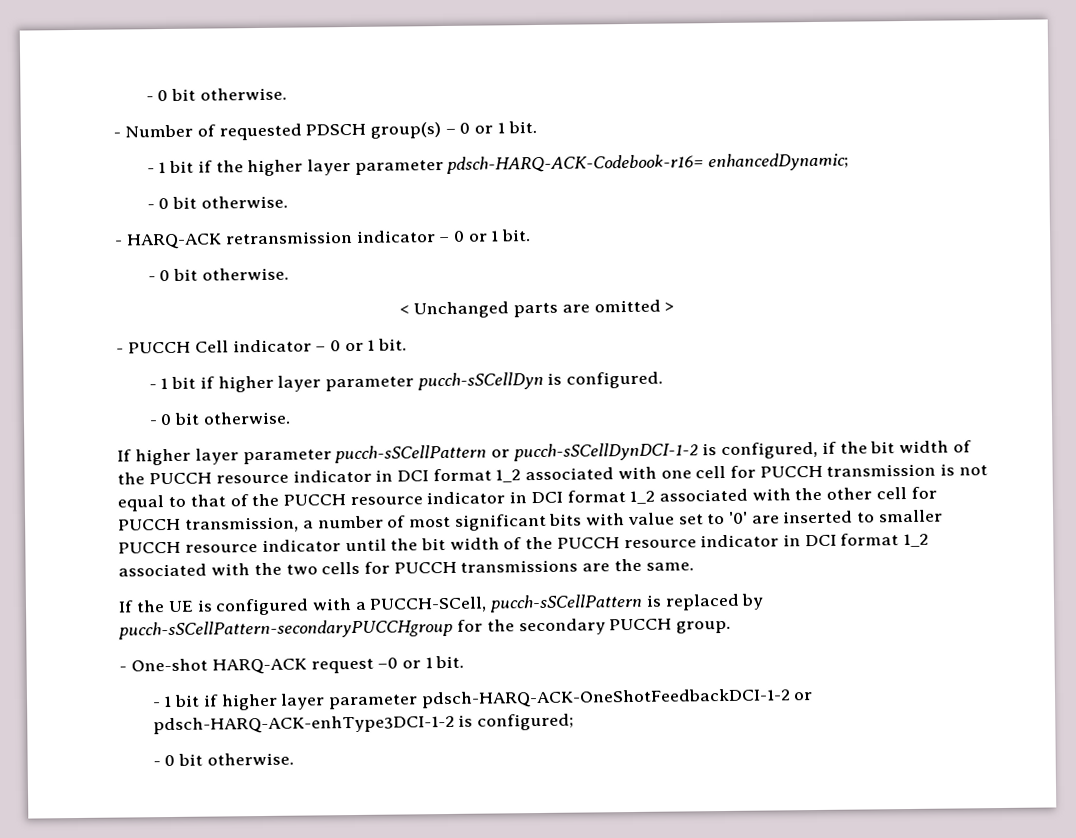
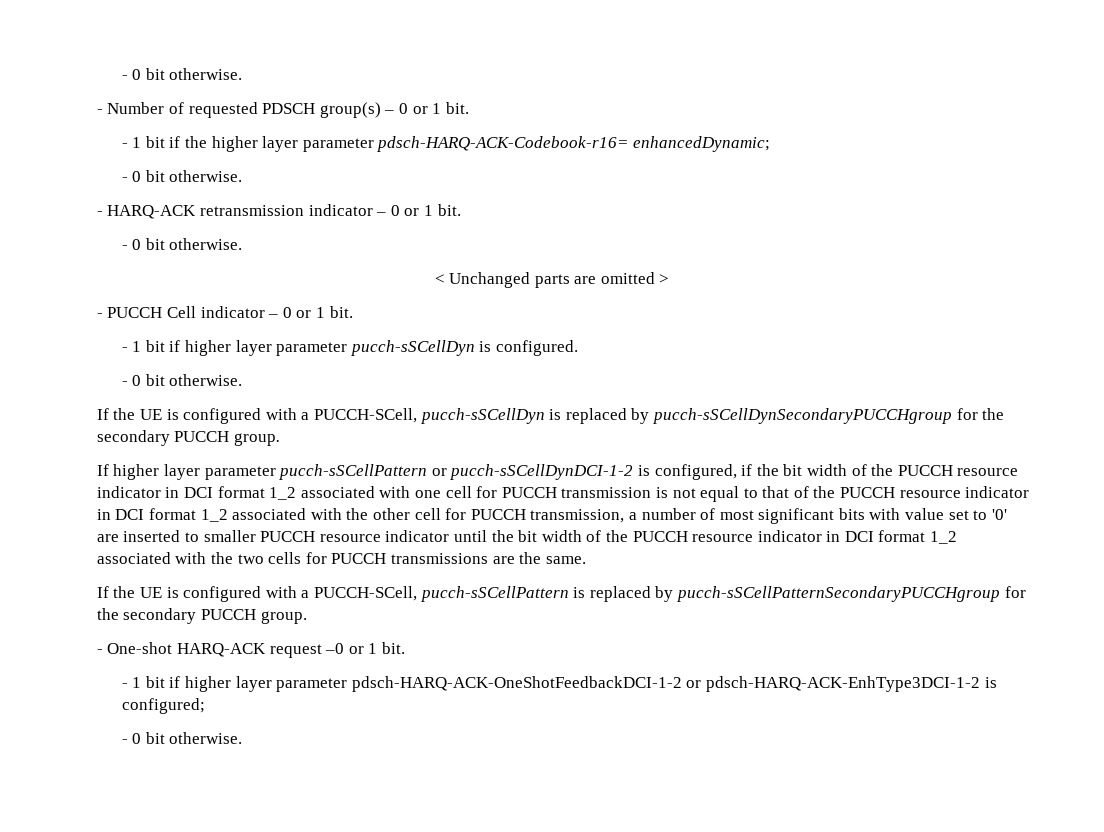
(291, 418) none -> [96,408,1005,424] [96,430,281,446] // If the UE is configured with a PUCCH-SCell, pucch-sSCellDyn is replaced by pucch-sSCellDynSecondaryPUCCHgroup for the secondary PUCCH group.
[118,618,454,640] pucch-sSCellPattern-secondaryPUCCHgroup -> [676,586,1000,602] pucch-sSCellPatternSecondaryPUCCHgroup
[152,714,455,735] pdsch-HARQ-ACK-enhType3DCI-1-2 -> [706,676,981,692] pdsch-HARQ-ACK-EnhType3DCI-1-2

